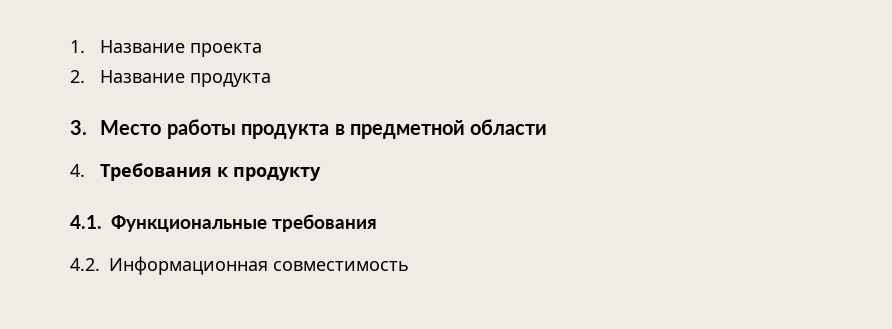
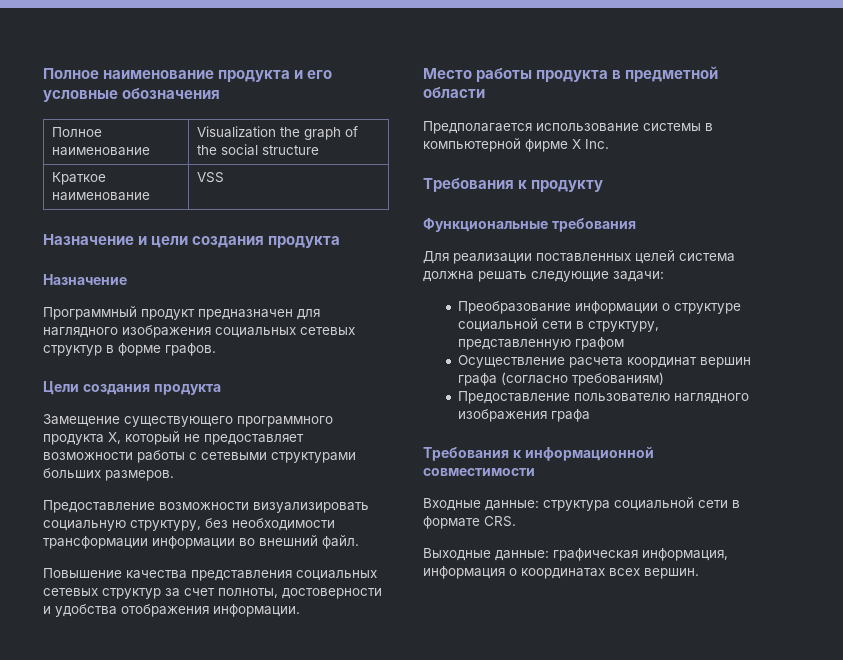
[70,40,263,57] [70,70,272,87] [70,120,87,135] 1. Название проекта // 2. Название продукта // 3. -> [43,68,333,82] [43,88,221,102] [51,127,102,137] [51,147,150,156] [196,126,358,140] [196,144,319,156] [51,172,106,185] [51,192,150,201] [196,172,224,183] [43,234,341,248] [43,274,127,285] [43,306,320,320] [43,325,355,338] [43,343,216,356] [43,381,221,395] [43,414,333,427] [43,431,304,445] [43,450,356,463] [43,468,174,481] [43,500,369,513] [43,518,335,531] [43,535,359,549] [43,568,377,581] [43,588,382,599] [43,604,300,617] Полное наименование продукта и его условные обозначения // Полное наименование | Visualization the graph of the social structure // Краткое наименование | VSS // Назначение и цели создания продукта // Назначение // Программный продукт предназначен для наглядного изображения социальных сетевых структур в форме графов. // Цели создания продукта // Замещение существующего программного продукта X, который не предоставляет возможности работы с сетевыми структурами больших размеров. // Предоставление возможности визуализировать социальную структуру, без необходимости трансформации информации во внешний файл. // Повышение качества представления социальных сетевых структур за счет полноты, достоверности и удобства отображения информации. //
[70,164,85,177] 4. -> [423,121,713,134] [423,138,609,152] Предполагается использование системы в компьютерной фирме X Inc. //
[70,215,102,229] 4.1. -> (604, 186) none
[70,256,409,275] 4.2. Информационная совместимость -> [423,250,735,264] [423,271,664,282] [457,301,741,314] [457,318,659,332] [457,337,624,350] [457,355,751,368] [457,372,664,386] [457,391,749,404] [457,409,590,422] [423,446,654,461] [423,468,535,476] [423,497,740,511] [423,516,516,529] [423,548,728,561] [423,566,699,579] Для реализации поставленных целей система должна решать следующие задачи: // Преобразование информации о структуре социальной сети в структуру, представленную графом // Осуществление расчета координат вершин графа (согласно требованиям) // Предоставление пользователю наглядного изображения графа // Требования к информационной совместимости // Входные данные: структура социальной сети в формате CRS. // Выходные данные: графическая информация, информация о координатах всех вершин.

